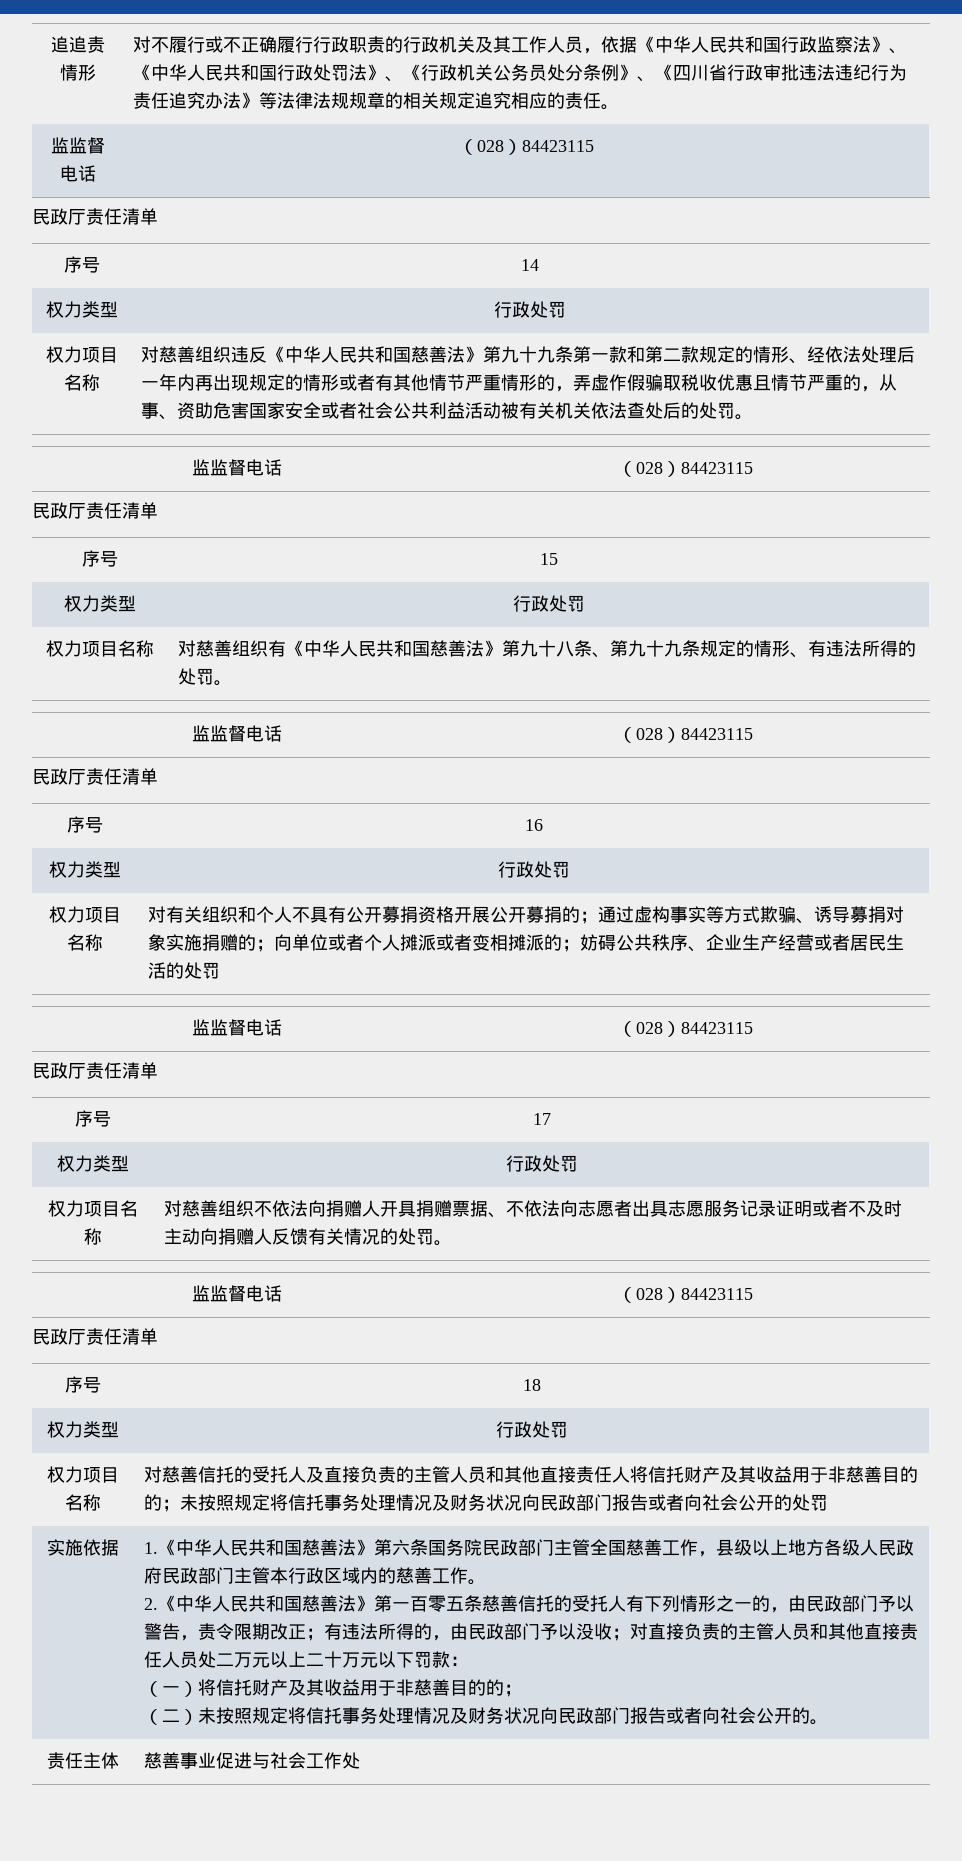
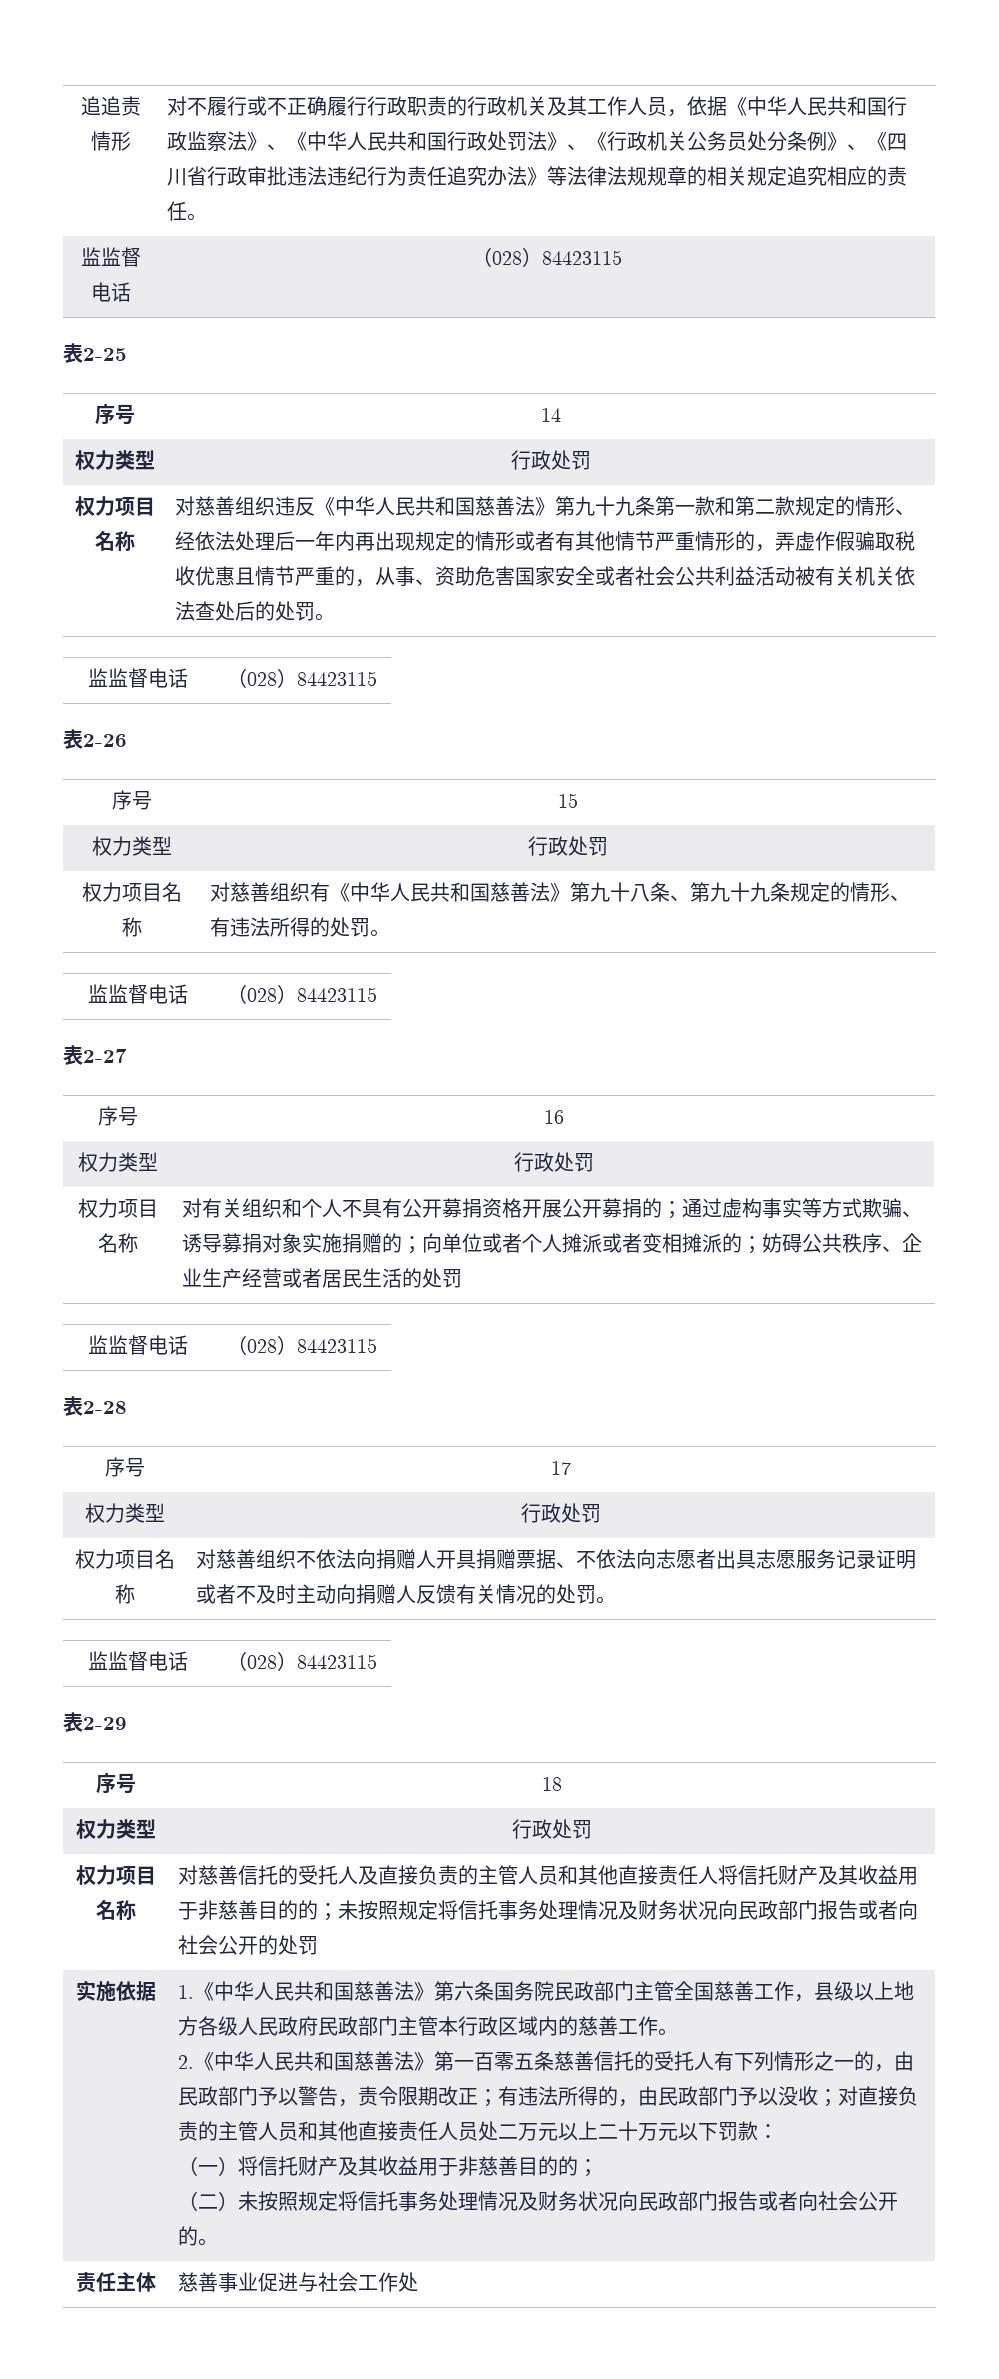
[32,208,158,225] 民政厅责任清单 -> [63,343,127,363] 表2-25
[32,502,158,519] 民政厅责任清单 -> [63,729,127,749] 表2-26
[32,768,158,785] 民政厅责任清单 -> [63,1045,127,1065] 表2-27
[32,1062,158,1079] 民政厅责任清单 -> [63,1396,127,1416] 表2-28
[32,1328,158,1345] 民政厅责任清单 -> [63,1712,127,1732] 表2-29

